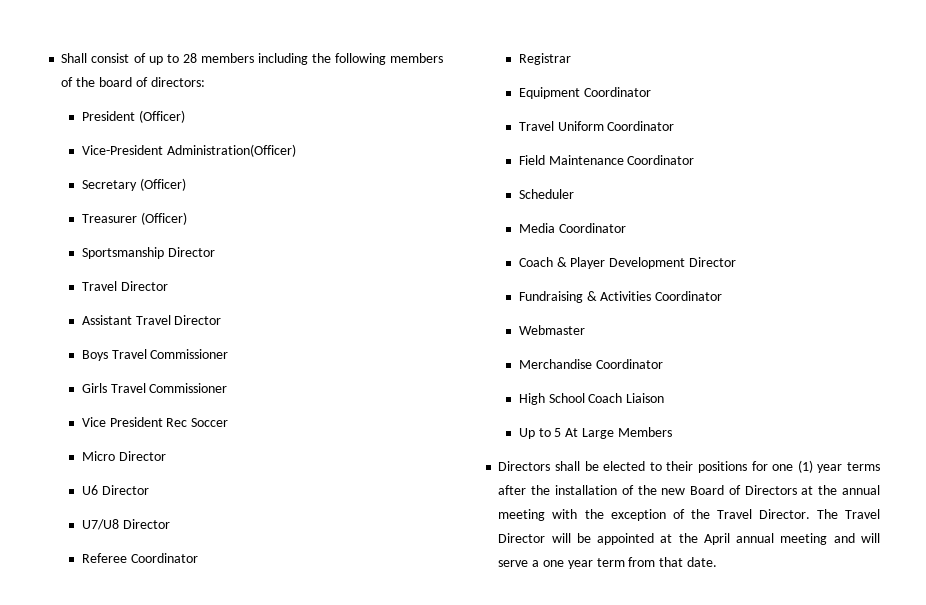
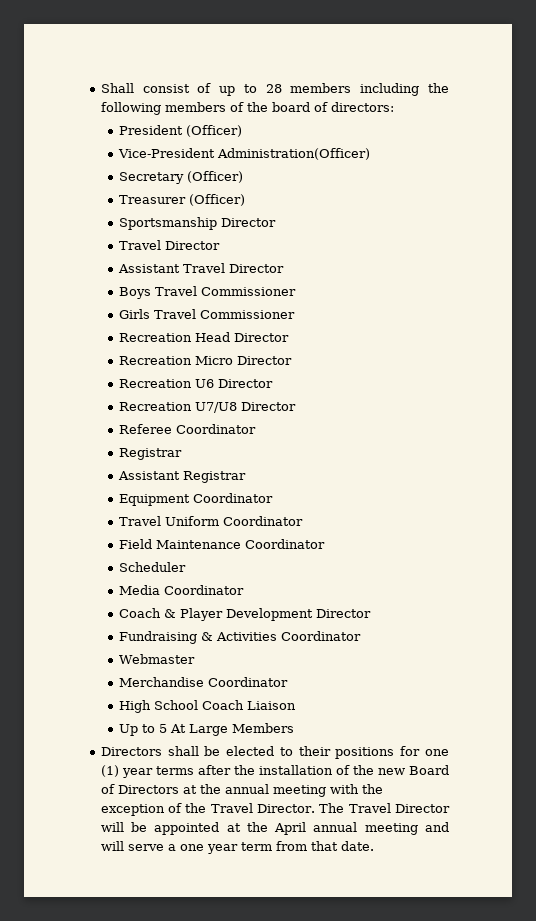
[81,417,229,427] Vice President Rec Soccer // -> [118,332,289,342] [118,356,192,365] Recreation Head Director // Recreation
(166, 456) none -> [118,379,192,388] Recreation
(149, 490) none -> [118,402,192,411] Recreation
(571, 59) none -> [117,471,246,483] // Assistant Registrar

